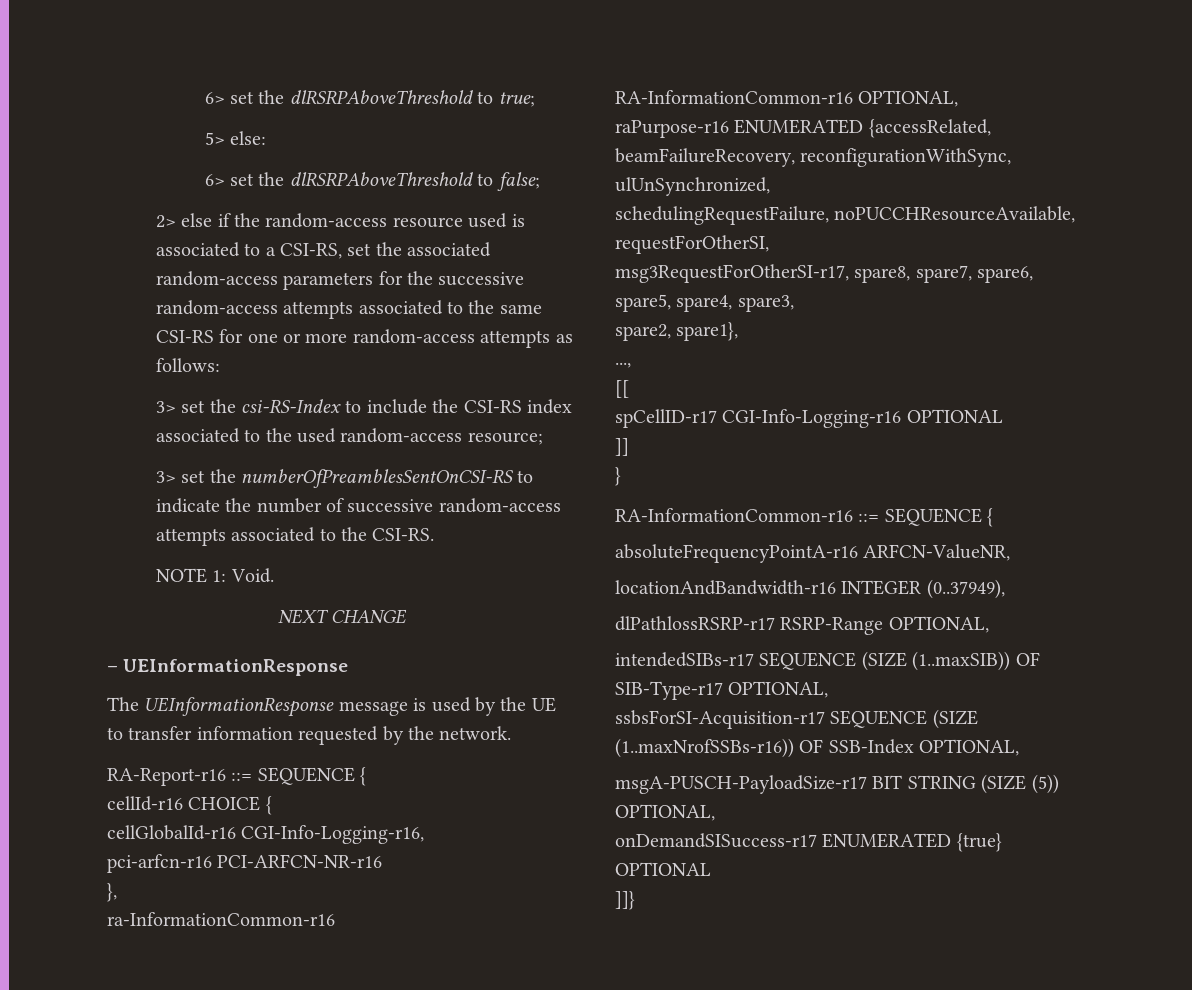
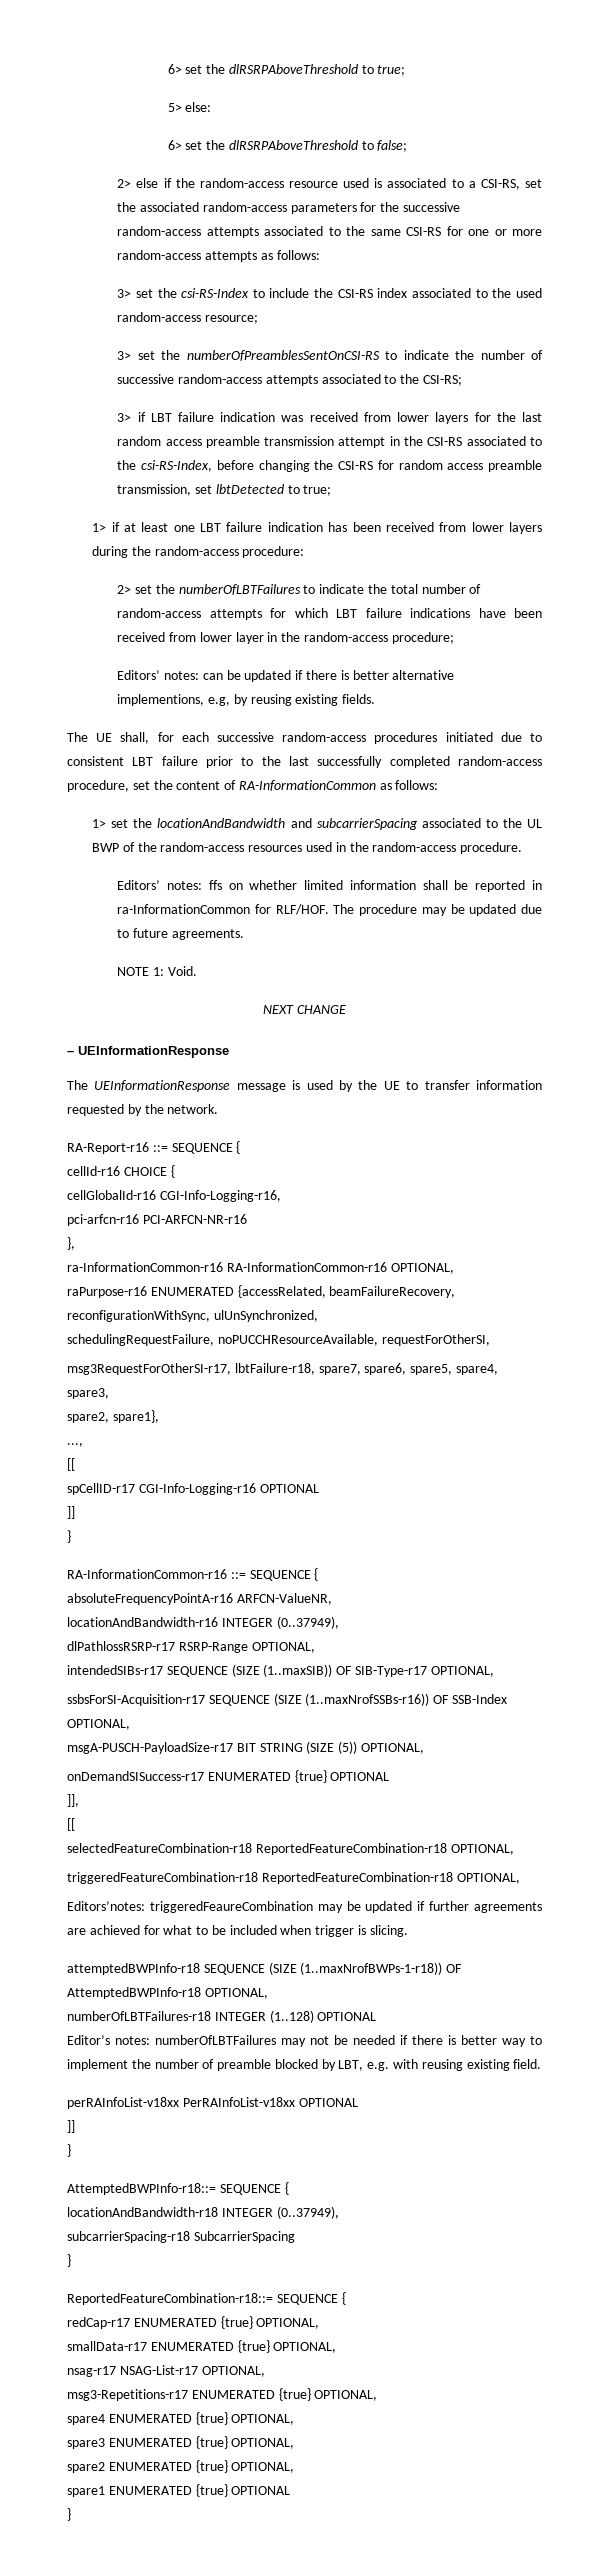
[372,528,435,541] CSI-RS. -> [422,375,462,386] [117,412,542,424] [117,436,542,448] [117,460,542,472] [117,484,332,496] [92,522,542,534] [92,546,305,558] [117,584,482,595] [117,608,542,620] [117,632,454,644] [117,670,455,682] [117,694,376,706] [67,732,542,744] [67,756,542,768] [67,780,439,792] [92,818,542,830] [92,842,523,854] [117,880,542,892] [117,904,542,916] [117,928,244,940] CSI-RS; // 3> if LBT failure indication was received from lower layers for the last random access preamble transmission attempt in the CSI-RS associated to the csi-RS-Index, before changing the CSI-RS for random access preamble transmission, set lbtDetected to true; // 1> if at least one LBT failure indication has been received from lower layers during the random-access procedure: // 2> set the numberOfLBTFailures to indicate the total number of random-access attempts for which LBT failure indications have been received from lower layer in the random-access procedure; // Editors’ notes: can be updated if there is better alternative implementions, e.g, by reusing existing fields. // The UE shall, for each successive random-access procedures initiated due to consistent LBT failure prior to the last successfully completed random-access procedure, set the content of RA-InformationCommon as follows: // 1> set the locationAndBandwidth and subcarrierSpacing associated to the UL BWP of the random-access resources used in the random-access procedure. // Editors’ notes: ffs on whether limited information shall be reported in ra-InformationCommon for RLF/HOF. The procedure may be updated due to future agreements.
[854,266,911,283] spare8, -> [234,1363,315,1375] lbtFailure-r18,
[615,891,635,910] ]]} -> [67,1794,79,1807] [67,1818,75,1831] [67,1843,514,1855] [67,1872,520,1884] [67,1901,542,1913] [67,1925,408,1937] [67,1962,463,1975] [67,1987,268,1999] [67,2010,377,2023] [67,2035,542,2047] [67,2059,542,2071] [67,2097,358,2109] [67,2120,75,2133] [67,2144,71,2157] [67,2182,289,2195] [67,2206,339,2219] [67,2231,295,2243] [67,2254,71,2267] [67,2292,346,2305] [67,2316,320,2329] [67,2340,337,2353] [67,2365,265,2377] [67,2388,378,2401] [67,2412,295,2425] [67,2436,295,2449] [67,2460,295,2473] [67,2484,291,2497] [67,2508,71,2521] ]], // [[ // selectedFeatureCombination-r18 ReportedFeatureCombination-r18 OPTIONAL, // triggeredFeatureCombination-r18 ReportedFeatureCombination-r18 OPTIONAL, // Editors’notes: triggeredFeaureCombination may be updated if further agreements are achieved for what to be included when trigger is slicing. // attemptedBWPInfo-r18 SEQUENCE (SIZE (1..maxNrofBWPs-1-r18)) OF AttemptedBWPInfo-r18 OPTIONAL, // numberOfLBTFailures-r18 INTEGER (1..128) OPTIONAL // Editor’s notes: numberOfLBTFailures may not be needed if there is better way to implement the number of preamble blocked by LBT, e.g. with reusing existing field. // perRAInfoList-v18xx PerRAInfoList-v18xx OPTIONAL // ]] // } // AttemptedBWPInfo-r18::= SEQUENCE { // locationAndBandwidth-r18 INTEGER (0..37949), // subcarrierSpacing-r18 SubcarrierSpacing // } // ReportedFeatureCombination-r18::= SEQUENCE { // redCap-r17 ENUMERATED {true} OPTIONAL, // smallData-r17 ENUMERATED {true} OPTIONAL, // nsag-r17 NSAG-List-r17 OPTIONAL, // msg3-Repetitions-r17 ENUMERATED {true} OPTIONAL, // spare4 ENUMERATED {true} OPTIONAL, // spare3 ENUMERATED {true} OPTIONAL, // spare2 ENUMERATED {true} OPTIONAL, // spare1 ENUMERATED {true} OPTIONAL // }

